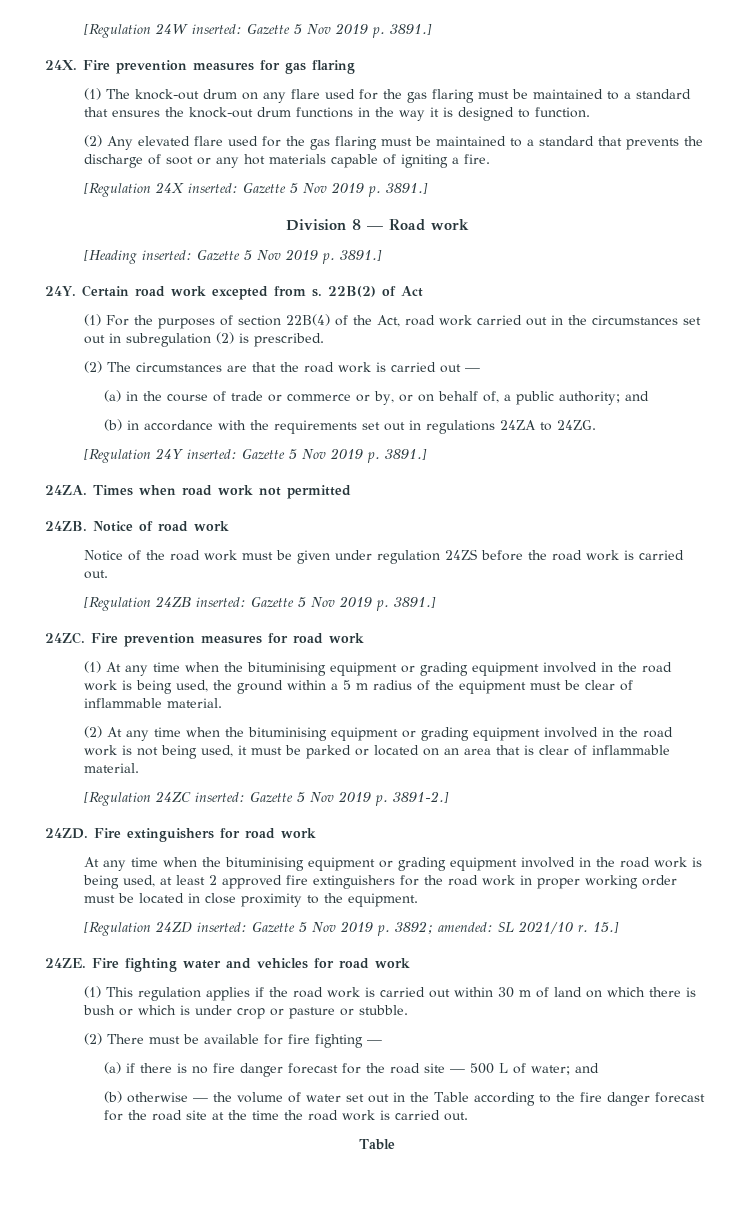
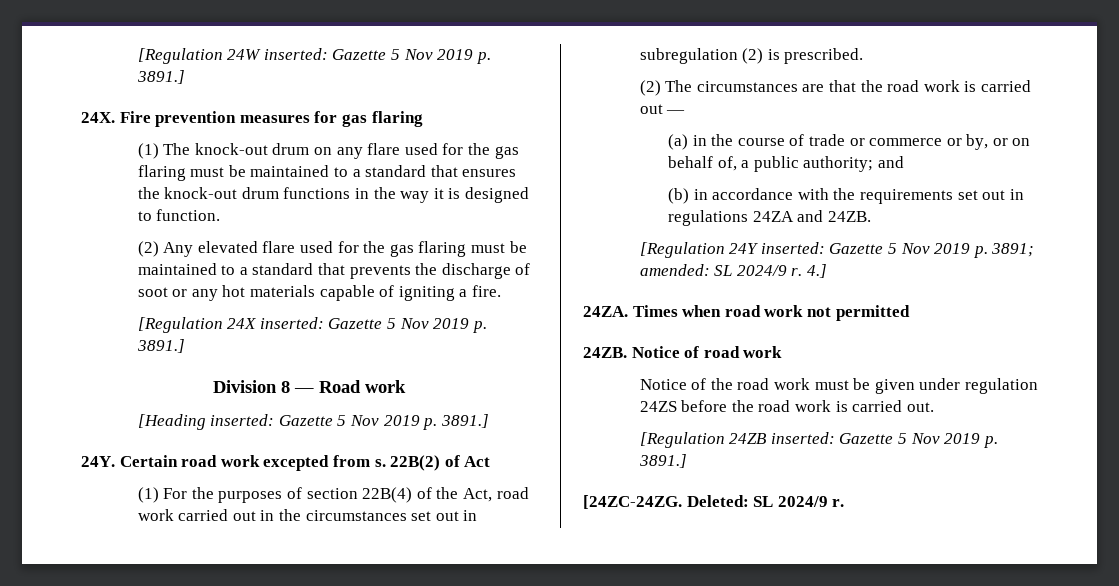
[539,420,596,431] to 24ZG. -> [797,210,871,222] and 24ZB.
[385,449,428,460] 3891.] -> [991,243,1035,257] [639,264,828,278] 3891; amended: SL 2024/9 r. 4.]
[45,632,364,647] [84,661,673,676] [84,680,634,694] [84,698,223,708] [84,726,674,741] [84,745,671,759] [84,763,140,773] [84,791,450,806] [45,828,316,842] [84,857,703,871] [83,875,678,889] [84,893,419,907] [84,921,620,936] [45,958,410,972] [84,986,697,1001] [83,1005,409,1019] [84,1033,383,1048] [103,1062,599,1077] [103,1091,705,1106] [103,1110,468,1121] [359,1139,396,1150] 24ZC. Fire prevention measures for road work // (1) At any time when the bituminising equipment or grading equipment involved in the road work is being used, the ground within a 5 m radius of the equipment must be clear of inflammable material. // (2) At any time when the bituminising equipment or grading equipment involved in the road work is not being used, it must be parked or located on an area that is clear of inflammable material. // [Regulation 24ZC inserted: Gazette 5 Nov 2019 p. 3891-2.] // 24ZD. Fire extinguishers for road work // At any time when the bituminising equipment or grading equipment involved in the road work is being used, at least 2 approved fire extinguishers for the road work in proper working order must be located in close proximity to the equipment. // [Regulation 24ZD inserted: Gazette 5 Nov 2019 p. 3892; amended: SL 2021/10 r. 15.] // 24ZE. Fire fighting water and vehicles for road work // (1) This regulation applies if the road work is carried out within 30 m of land on which there is bush or which is under crop or pasture or stubble. // (2) There must be available for fire fighting — // (a) if there is no fire danger forecast for the road site — 500 L of water; and // (b) otherwise — the volume of water set out in the Table according to the fire danger forecast for the road site at the time the road work is carried out. // Table -> [583,495,845,509] [24ZC-24ZG. Deleted: SL 2024/9 r.

